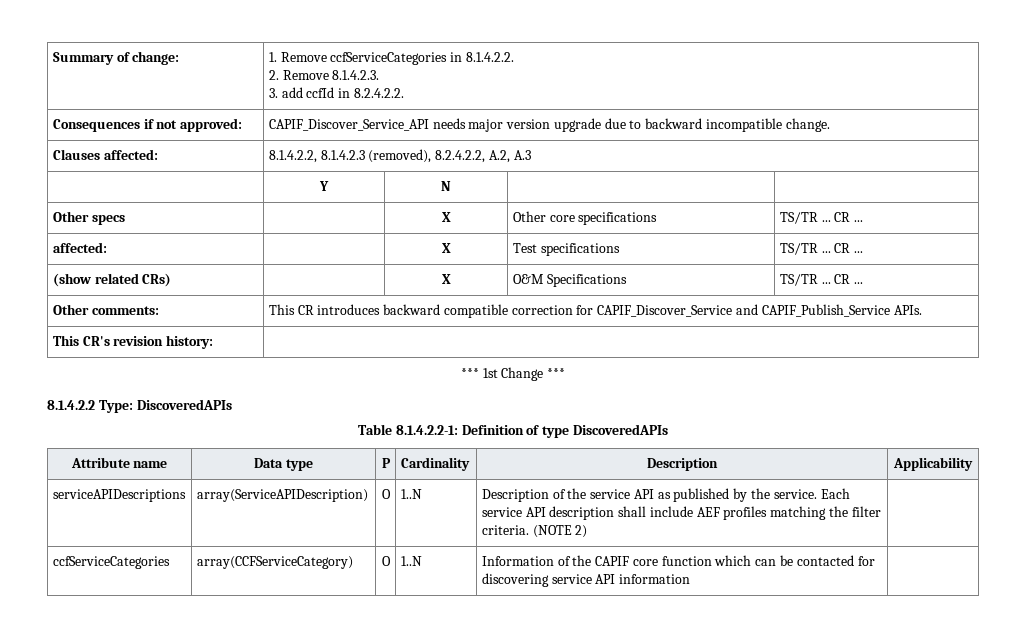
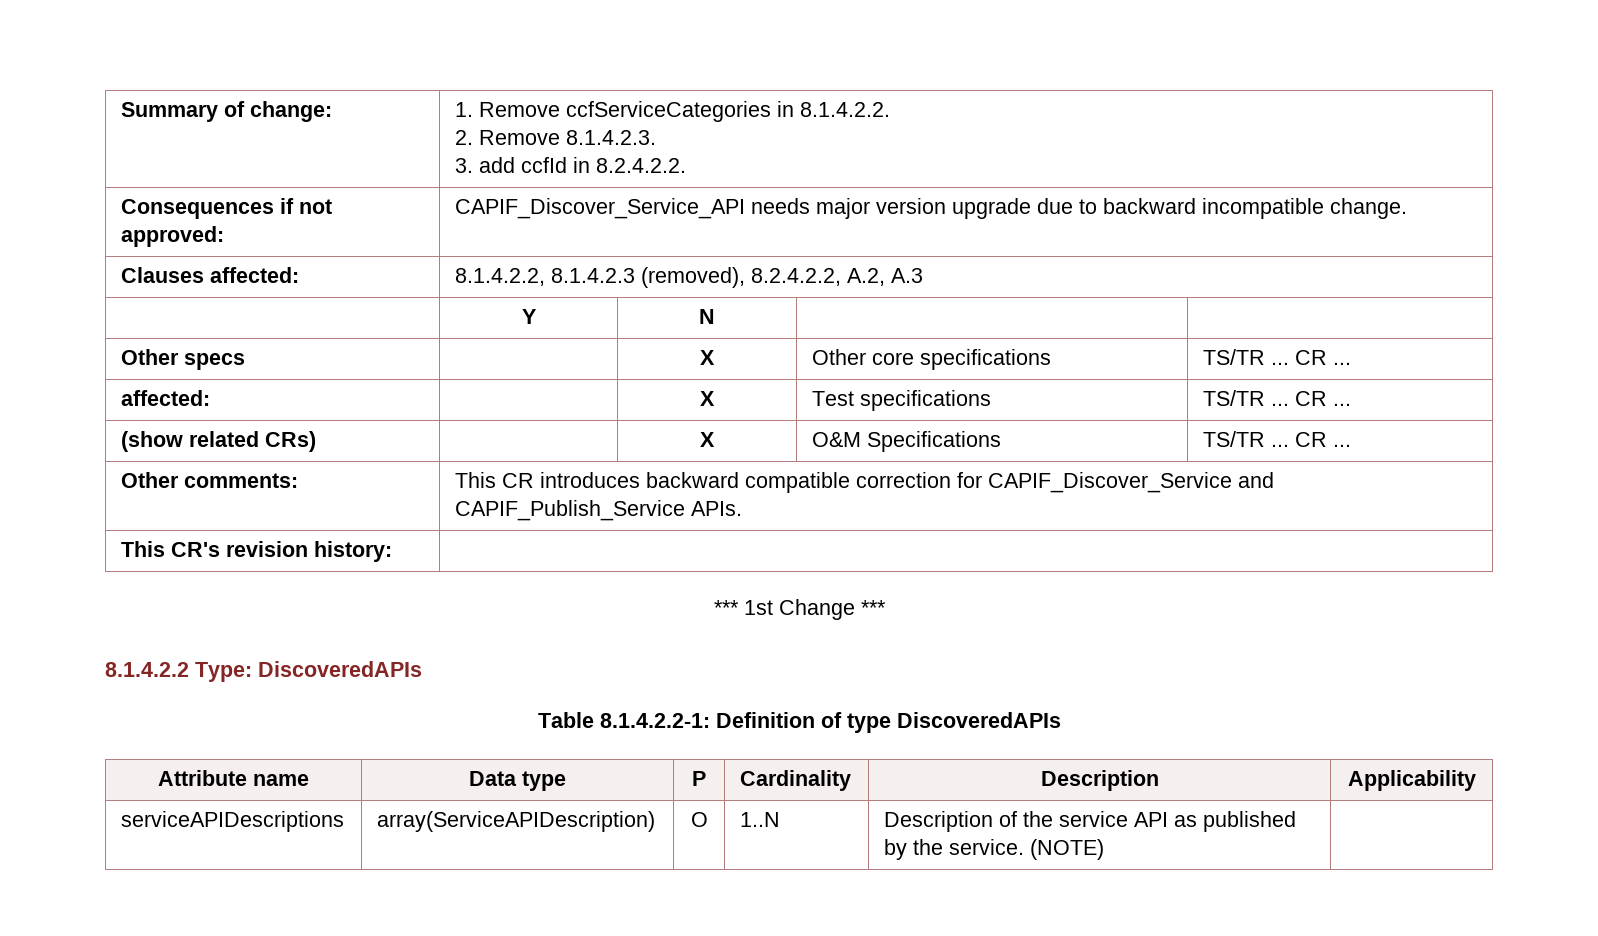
[820,488,850,499] [481,506,881,520] [481,525,588,538] [52,556,170,569] [196,556,353,569] [381,556,391,566] [400,556,422,566] [481,555,875,566] [481,573,691,587] Each service API description shall include AEF profiles matching the filter criteria. (NOTE 2) | // ccfServiceCategories | array(CCFServiceCategory) | O | 1..N | Information of the CAPIF core function which can be contacted for discovering service API information -> [1030,839,1105,860] (NOTE)

